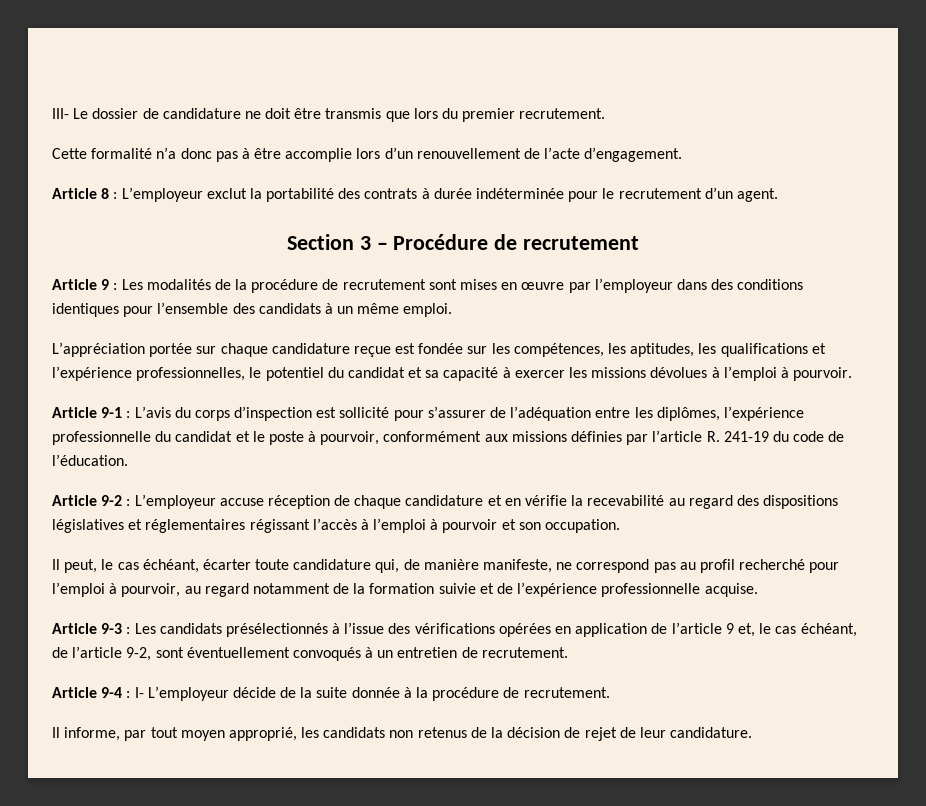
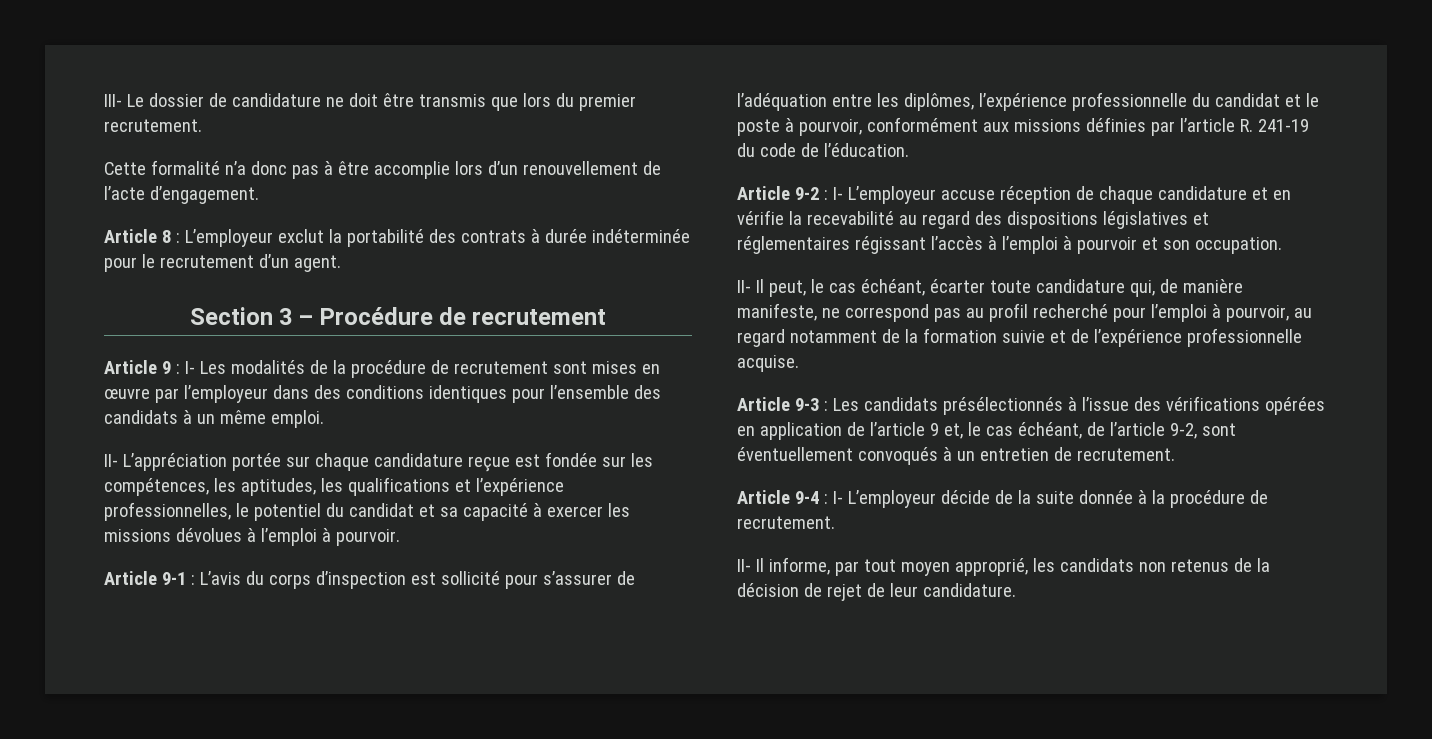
(118, 286) none -> [184,361,195,374] I-
(453, 310) none -> [104,454,118,467] II-
(131, 502) none -> [832,187,843,200] I-
(621, 526) none -> [737,280,751,293] II-
(610, 692) none -> [737,559,751,572] II-

